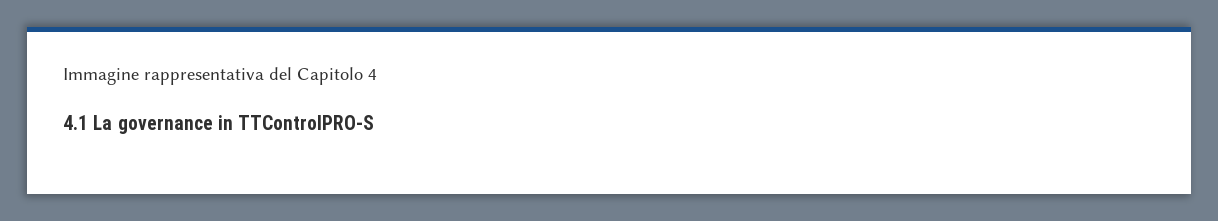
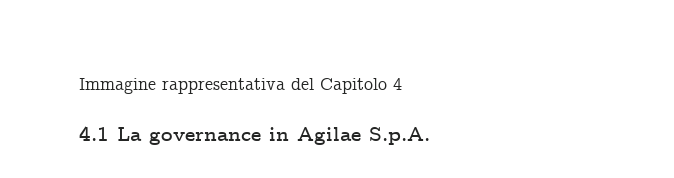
[238,115,375,130] TTControlPRO-S -> [297,127,430,145] Agilae S.p.A.

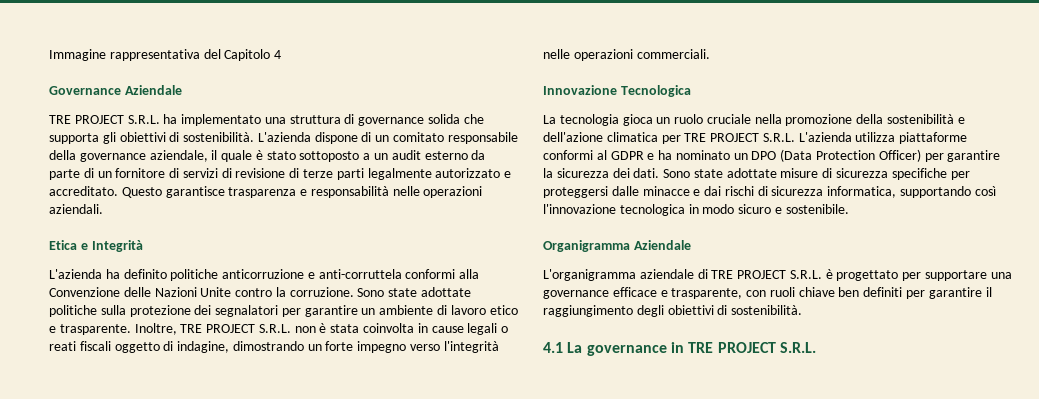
(402, 84) none -> [49,85,182,95] [49,114,484,126] [49,132,518,144] [49,150,486,162] [49,168,512,180] [49,186,483,198] [49,204,103,214] [49,240,143,252] [49,269,480,281] [49,287,472,297] [49,305,518,317] [49,323,509,335] [49,341,499,353] [543,49,710,61] [543,85,691,97] [543,114,965,126] [543,132,968,144] [543,149,1001,162] [543,168,970,180] [543,186,996,198] [543,204,849,216] [543,240,691,252] [543,269,1012,281] [543,287,992,299] [543,305,803,317] // Governance Aziendale // TRE PROJECT S.R.L. ha implementato una struttura di governance solida che supporta gli obiettivi di sostenibilità. L'azienda dispone di un comitato responsabile della governance aziendale, il quale è stato sottoposto a un audit esterno da parte di un fornitore di servizi di revisione di terze parti legalmente autorizzato e accreditato. Questo garantisce trasparenza e responsabilità nelle operazioni aziendali. // Etica e Integrità // L'azienda ha definito politiche anticorruzione e anti-corruttela conformi alla Convenzione delle Nazioni Unite contro la corruzione. Sono state adottate politiche sulla protezione dei segnalatori per garantire un ambiente di lavoro etico e trasparente. Inoltre, TRE PROJECT S.R.L. non è stata coinvolta in cause legali o reati fiscali oggetto di indagine, dimostrando un forte impegno verso l'integrità nelle operazioni commerciali. // Innovazione Tecnologica // La tecnologia gioca un ruolo cruciale nella promozione della sostenibilità e dell'azione climatica per TRE PROJECT S.R.L. L'azienda utilizza piattaforme conformi al GDPR e ha nominato un DPO (Data Protection Officer) per garantire la sicurezza dei dati. Sono state adottate misure di sicurezza specifiche per proteggersi dalle minacce e dai rischi di sicurezza informatica, supportando così l'innovazione tecnologica in modo sicuro e sostenibile. // Organigramma Aziendale // L'organigramma aziendale di TRE PROJECT S.R.L. è progettato per supportare una governance efficace e trasparente, con ruoli chiave ben definiti per garantire il raggiungimento degli obiettivi di sostenibilità.
[297,127,430,145] Agilae S.p.A. -> [688,342,816,353] TRE PROJECT S.R.L.

